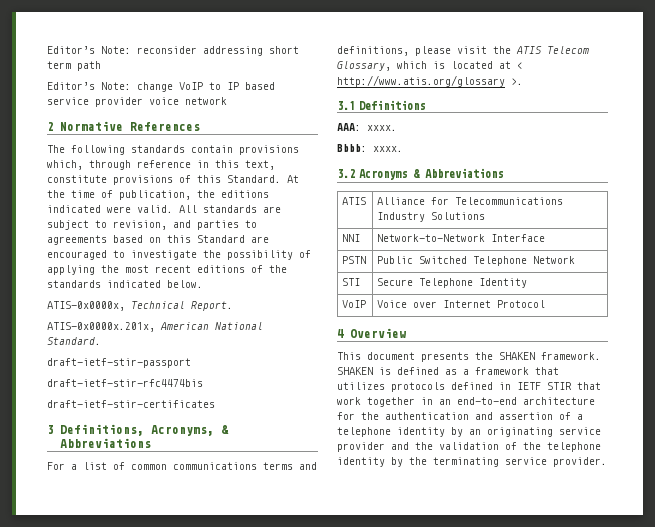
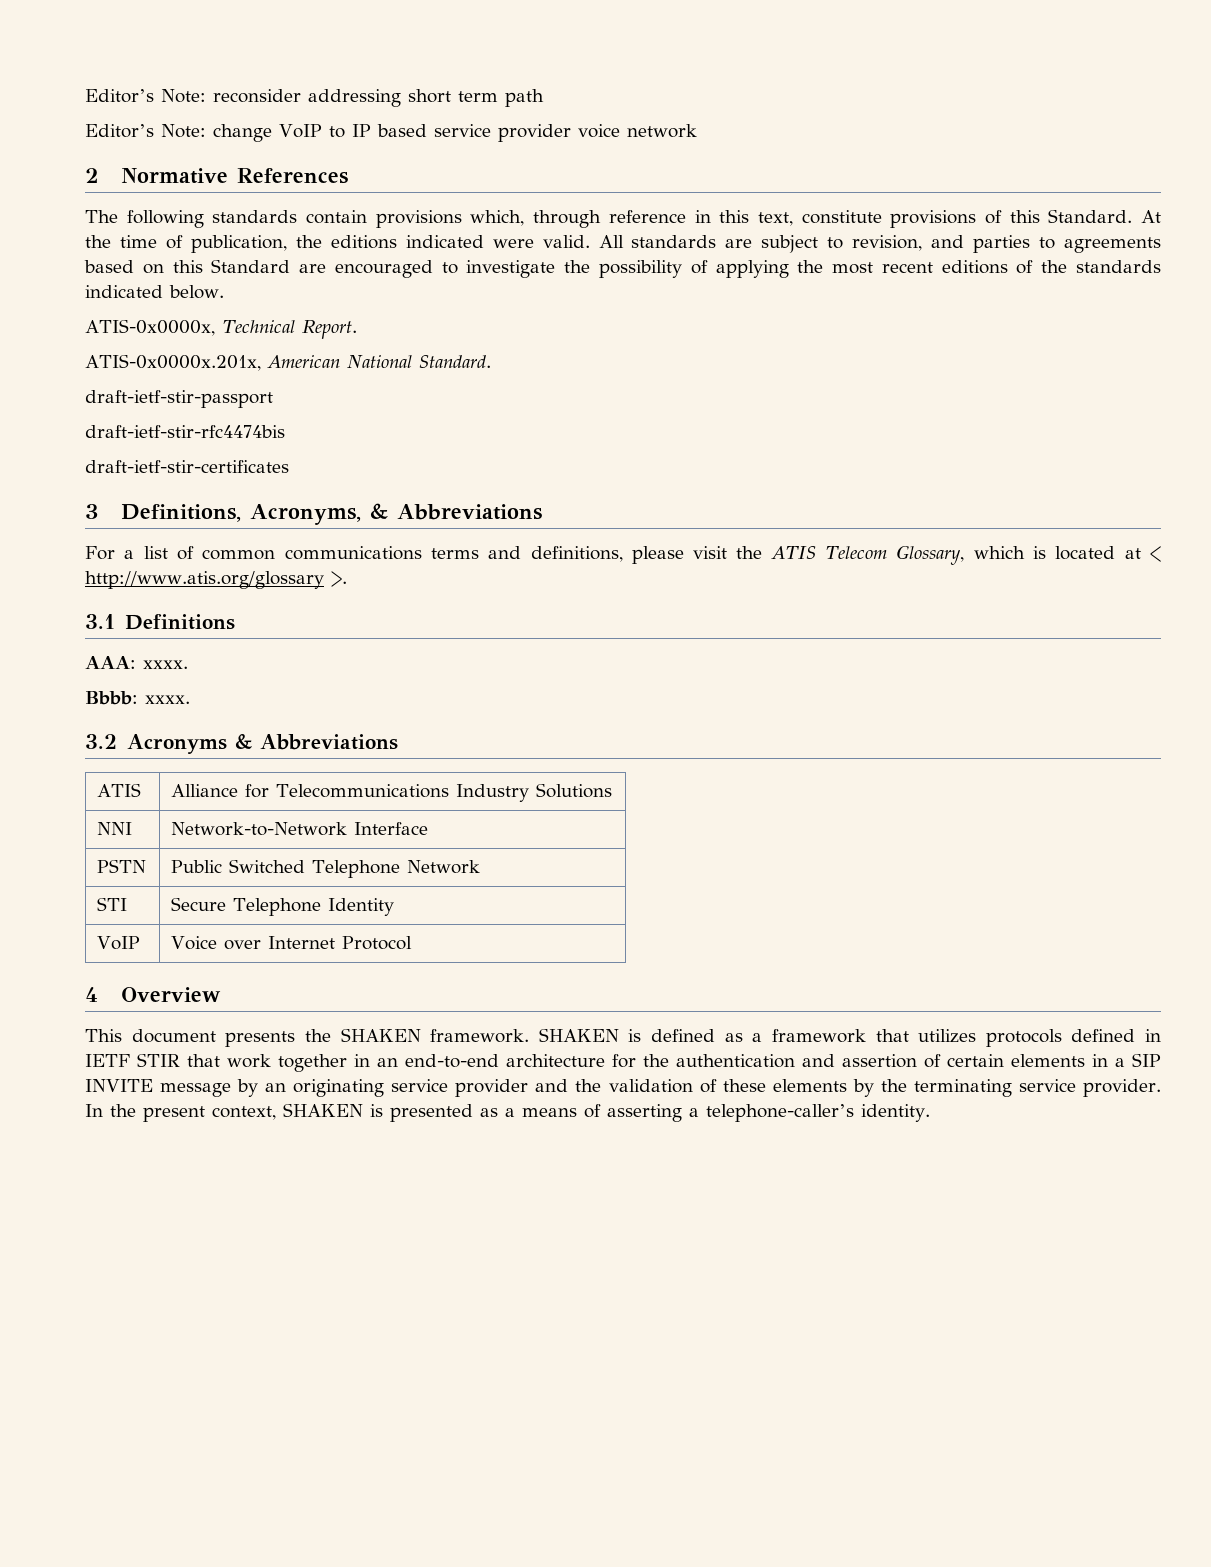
[577,414,583,420] [337,427,445,437] a telephone identity -> [947,1053,1161,1067] [85,1079,232,1097] certain elements in a SIP INVITE message
[523,442,601,452] [337,457,385,467] the telephone identity -> [722,1079,847,1092] these elements
(607, 462) none -> [85,1103,930,1122] In the present context, SHAKEN is presented as a means of asserting a telephone-caller’s identity.

